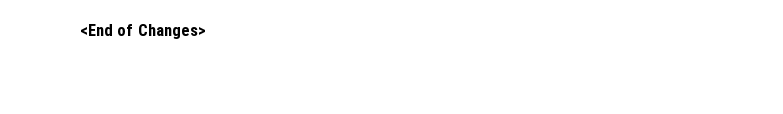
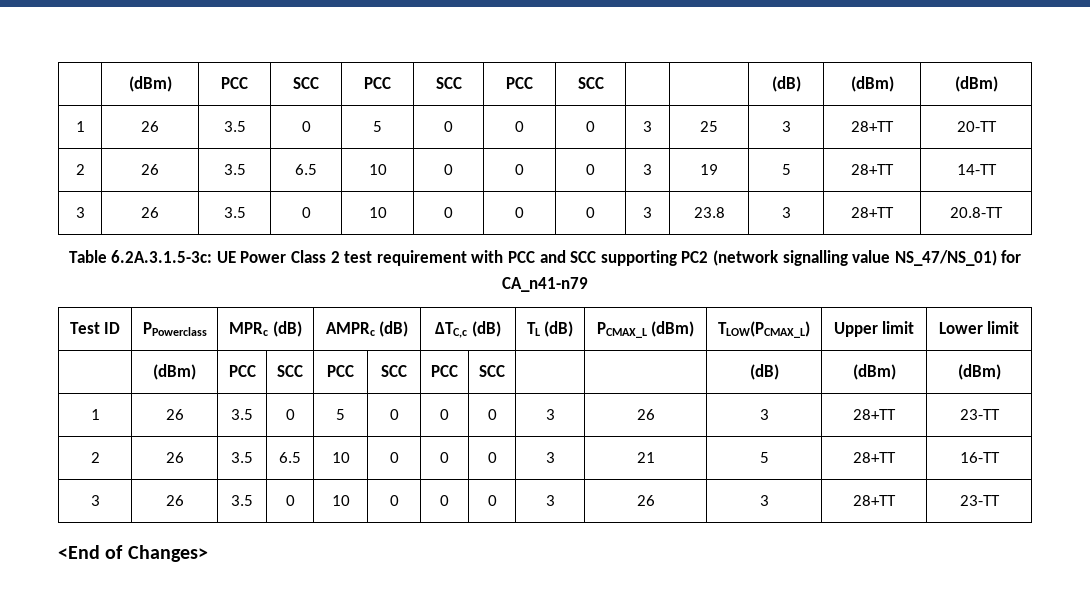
(80, 30) none -> [128,76,172,92] [221,77,248,89] [293,77,319,89] [364,77,391,89] [435,77,462,89] [506,77,533,89] [577,77,604,89] [771,76,801,92] [850,76,894,92] [954,76,998,92] [75,121,85,132] [141,121,159,132] [223,121,246,132] [301,121,311,132] [373,121,382,132] [444,121,453,132] [515,121,524,132] [586,121,595,132] [643,121,652,132] [700,121,718,132] [781,121,791,132] [851,121,894,132] [956,121,997,132] [75,164,85,175] [141,164,159,175] [223,164,246,175] [295,164,317,175] [368,164,387,175] [444,164,453,175] [515,164,524,175] [586,164,595,175] [643,164,652,175] [700,164,718,175] [781,164,791,175] [851,164,894,175] [956,164,997,175] [75,207,85,218] [141,207,159,218] [223,207,246,218] [301,207,311,218] [368,207,387,218] [444,207,453,218] [515,207,524,218] [586,207,595,218] [643,207,652,218] [693,207,725,218] [781,207,791,218] [851,207,894,218] [950,207,1003,218] [68,250,1022,266] [502,277,588,292] [69,322,121,334] [142,322,207,336] [229,321,302,337] [325,321,409,337] [435,321,501,338] [526,321,574,337] [596,321,695,338] [718,321,810,338] [833,321,915,337] [938,321,1020,334] [153,364,196,380] [228,365,256,377] [277,365,303,377] [327,365,354,377] [381,365,407,377] [431,365,458,377] [479,365,505,377] [749,364,779,380] [852,364,896,380] [957,364,1001,380] [90,409,100,420] [165,409,184,420] [231,409,253,420] [285,409,295,420] [336,409,345,420] [389,409,399,420] [440,409,449,420] [487,409,497,420] [545,409,555,420] [636,409,655,420] [759,409,769,420] [853,409,896,420] [959,409,1000,420] [90,452,100,463] [165,452,184,463] [231,452,253,463] [279,452,301,463] [331,452,350,463] [389,452,399,463] [440,452,449,463] [487,452,497,463] [545,452,555,463] [636,452,655,463] [759,452,769,463] [853,452,896,463] [959,452,1000,463] [90,495,100,506] [165,495,184,506] [231,495,253,506] [285,495,295,506] [331,495,350,506] [389,495,399,506] [440,495,449,506] [487,495,497,506] [545,495,555,506] [636,495,655,506] [759,495,769,506] [853,495,896,506] [959,495,1000,506] | (dBm) | PCC | SCC | PCC | SCC | PCC | SCC | | | (dB) | (dBm) | (dBm) // 1 | 26 | 3.5 | 0 | 5 | 0 | 0 | 0 | 3 | 25 | 3 | 28+TT | 20-TT // 2 | 26 | 3.5 | 6.5 | 10 | 0 | 0 | 0 | 3 | 19 | 5 | 28+TT | 14-TT // 3 | 26 | 3.5 | 0 | 10 | 0 | 0 | 0 | 3 | 23.8 | 3 | 28+TT | 20.8-TT // Table 6.2A.3.1.5-3c: UE Power Class 2 test requirement with PCC and SCC supporting PC2 (network signalling value NS_47/NS_01) for CA_n41-n79 // Test ID | PPowerclass | MPRc (dB) | AMPRc (dB) | ΔTC,c (dB) | TL (dB) | PCMAX_L (dBm) | TLOW(PCMAX_L) | Upper limit | Lower limit // | (dBm) | PCC | SCC | PCC | SCC | PCC | SCC | | | (dB) | (dBm) | (dBm) // 1 | 26 | 3.5 | 0 | 5 | 0 | 0 | 0 | 3 | 26 | 3 | 28+TT | 23-TT // 2 | 26 | 3.5 | 6.5 | 10 | 0 | 0 | 0 | 3 | 21 | 5 | 28+TT | 16-TT // 3 | 26 | 3.5 | 0 | 10 | 0 | 0 | 0 | 3 | 26 | 3 | 28+TT | 23-TT //

